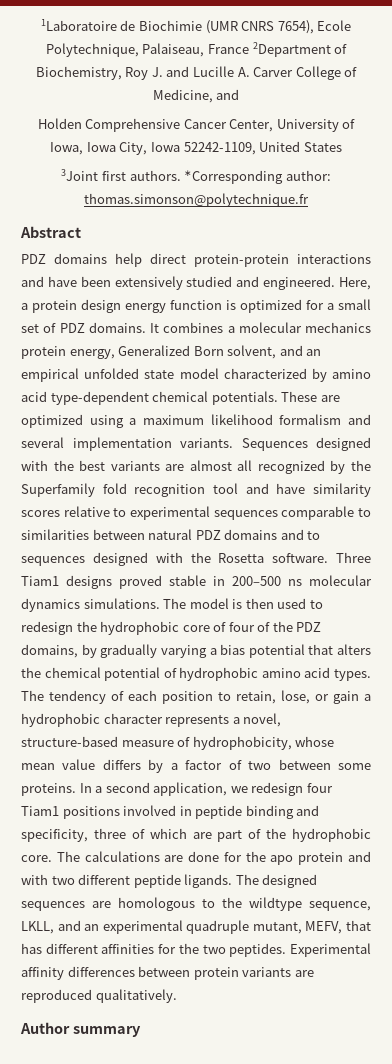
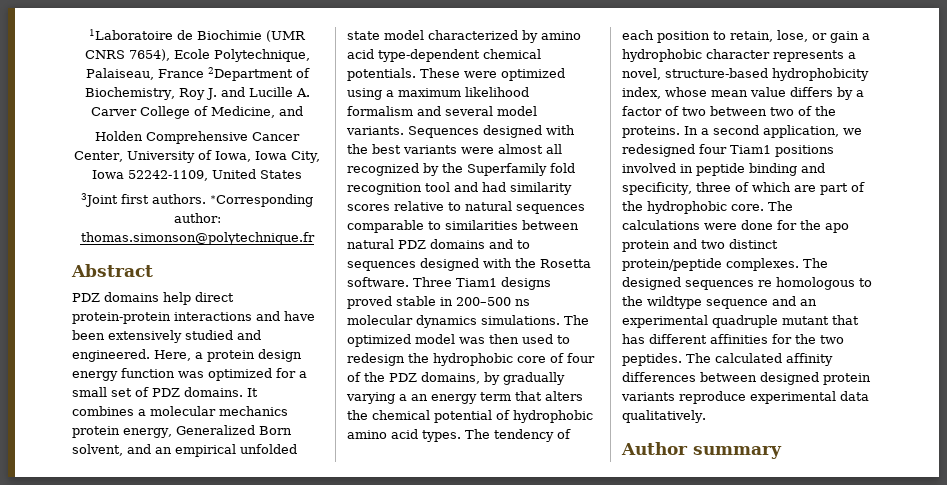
[226,300,236,310] is -> [178,371,204,378] was
[320,395,340,402] are -> [464,71,497,78] were
[72,437,172,451] implementation -> [497,106,537,116] model
[165,464,185,471] are -> [461,147,494,154] were
[276,483,306,494] have -> [482,182,506,192] had
[130,506,210,520] experimental -> [465,201,512,211] natural
[189,598,243,609] model is -> [347,334,485,347] optimized model was
[220,644,305,658] bias potential -> [411,392,511,404] an energy term
[121,736,292,750] measure of hydrophobicity, -> [772,68,869,81] [622,87,661,99] hydrophobicity index,
[338,763,372,770] some -> [770,106,836,116] two of the
[251,782,304,796] redesign -> [622,144,695,157] redesigned
[164,855,184,862] are -> [704,223,737,230] were
[21,874,233,888] with two different peptide ligands. -> [701,239,778,249] [622,258,799,271] two distinct protein/peptide complexes.
[92,901,111,908] are -> [758,280,772,287] re
[309,901,371,911] [21,921,54,934] sequence, LKLL, -> [706,299,768,309] sequence
[252,921,343,934] mutant, MEFV, -> [782,316,829,325] mutant
[290,943,372,957] Experimental -> [686,353,782,363] The calculated
(191, 971) none -> [760,372,819,385] designed
[294,970,314,977] [21,989,92,1003] are reproduced -> [679,391,869,404] reproduce experimental data

